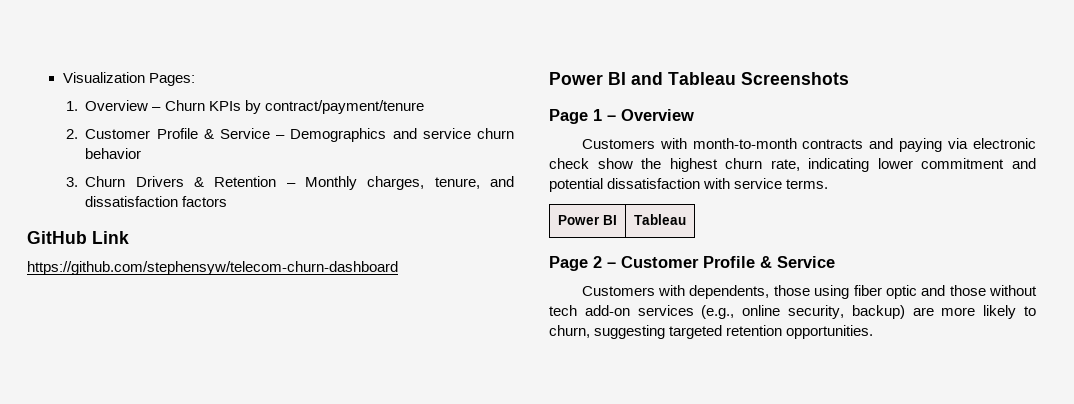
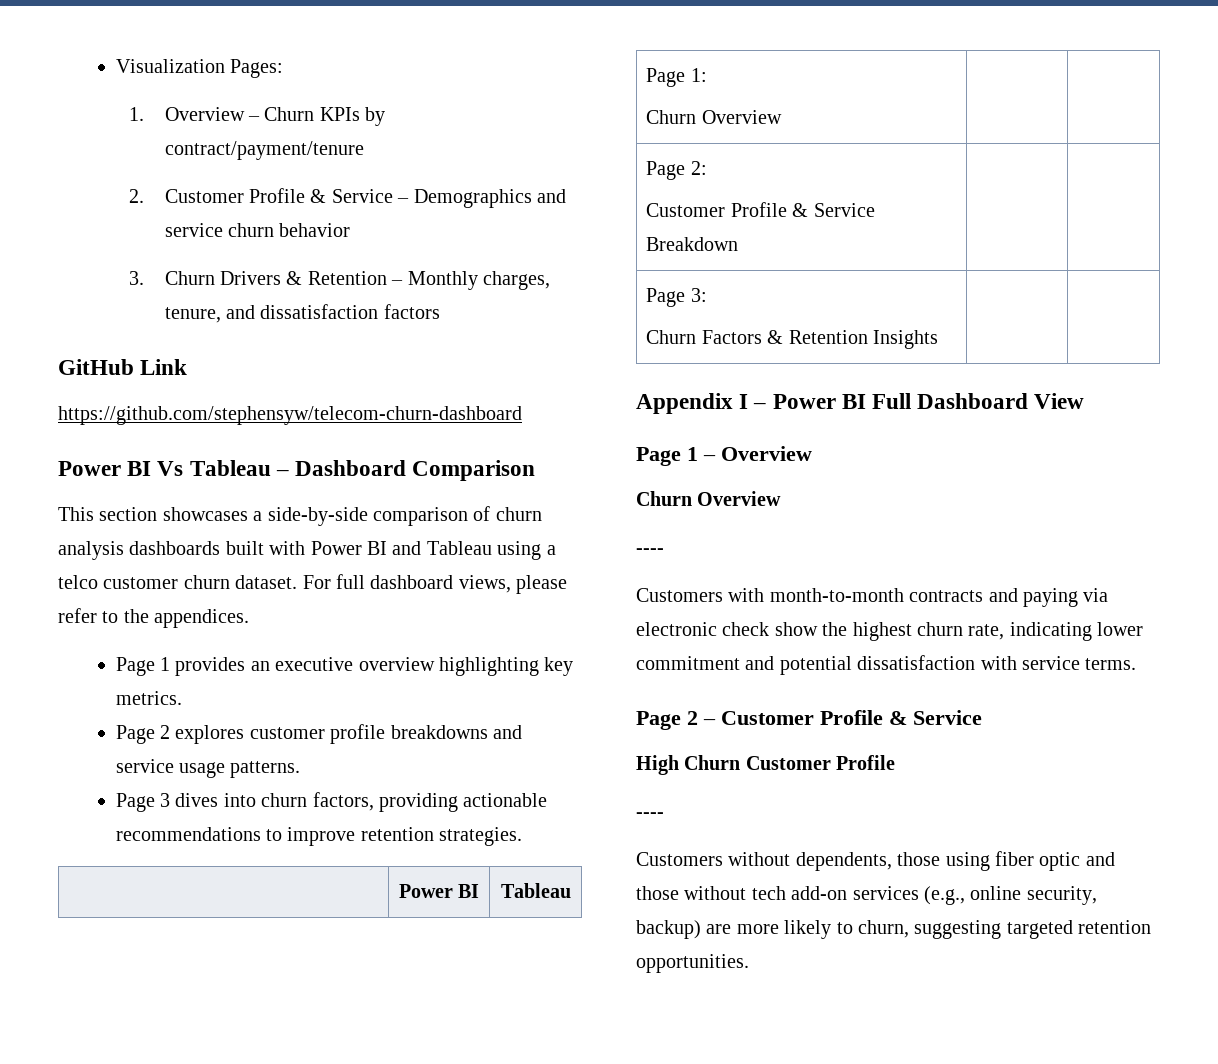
[631,72,849,85] and Tableau Screenshots -> [157,460,536,481] [58,506,542,526] [58,541,556,560] [58,574,568,594] [58,608,250,628] [115,657,574,676] [115,691,182,705] [115,724,522,744] [115,759,301,778] [115,792,548,812] [115,827,523,846] [398,884,480,898] [500,883,571,898] [646,68,707,87] [646,110,782,124] [646,161,707,180] [646,202,875,217] [646,237,739,251] [646,288,707,307] [646,330,938,349] [636,393,1085,414] Vs Tableau – Dashboard Comparison // This section showcases a side-by-side comparison of churn analysis dashboards built with Power BI and Tableau using a telco customer churn dataset. For full dashboard views, please refer to the appendices. // Page 1 provides an executive overview highlighting key metrics. // Page 2 explores customer profile breakdowns and service usage patterns. // Page 3 dives into churn factors, providing actionable recommendations to improve retention strategies. // | Power BI | Tableau // Page 1: // Churn Overview | | // Page 2: // Customer Profile & Service Breakdown | | // Page 3: // Churn Factors & Retention Insights | | // Appendix I – Power BI Full Dashboard View
(694, 115) none -> [636,491,782,506] [636,548,664,554] // Churn Overview // ----
[558,215,617,225] [634,214,686,225] // Power BI | Tableau -> (1137, 664) none
[581,285,686,296] // Customers with -> [636,755,896,775] [636,812,664,818] [636,852,791,866] // High Churn Customer Profile // ---- // Customers without

